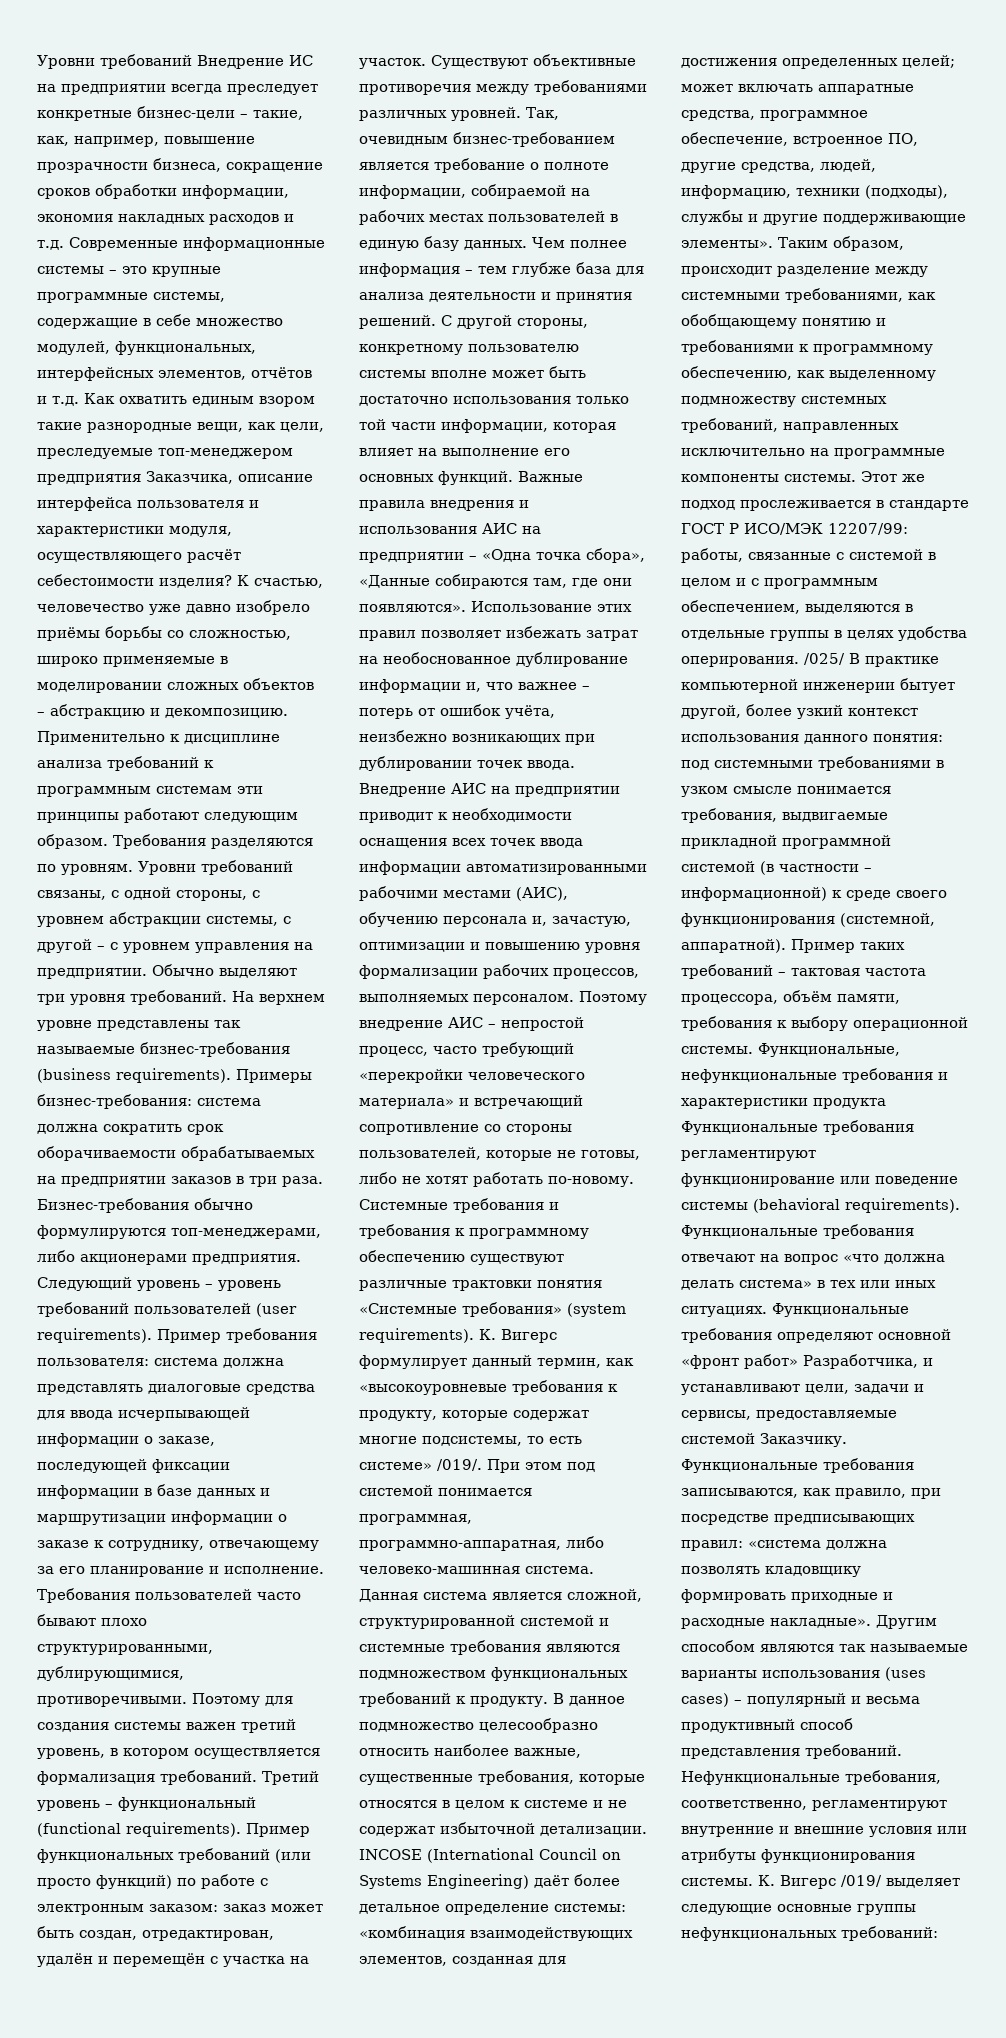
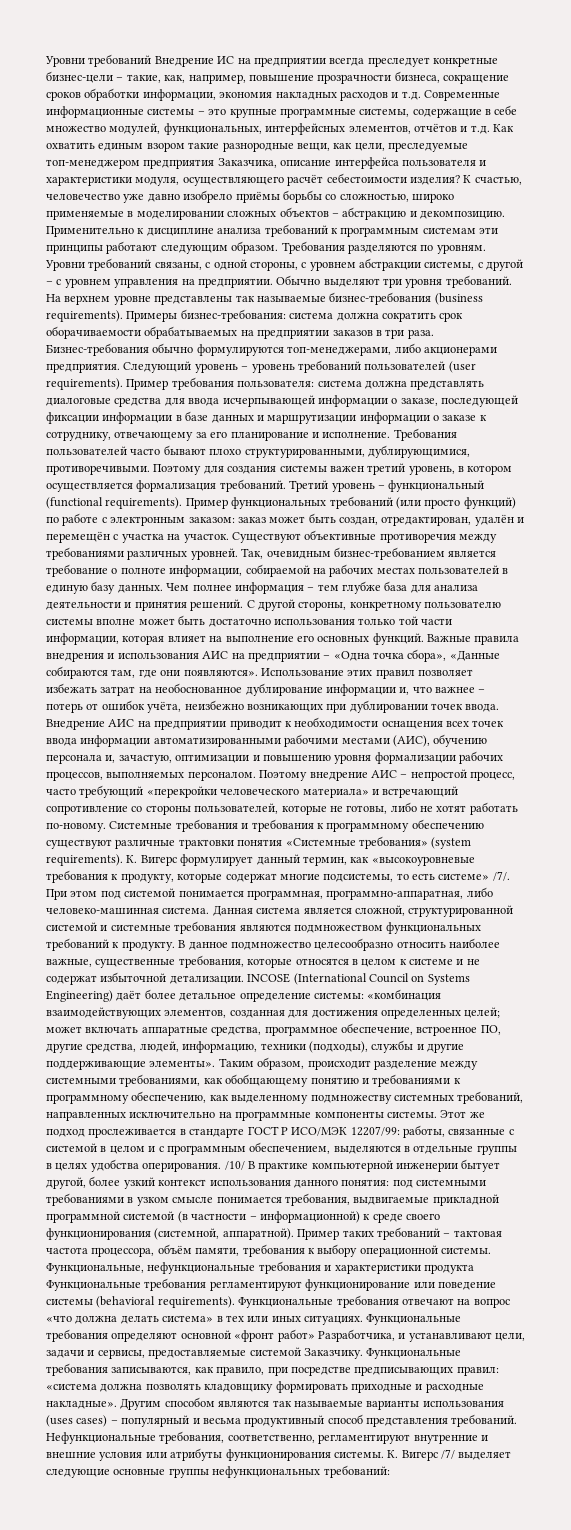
[437,1459,482,1471] /019/. -> [492,871,510,881] /7/.
[804,653,845,665] /025/ -> [224,1161,245,1170] /10/
[841,1875,882,1887] /019/ -> [441,1449,455,1459] /7/

